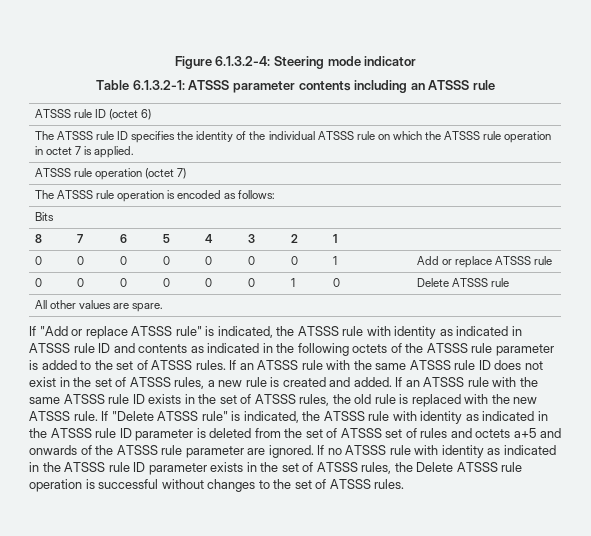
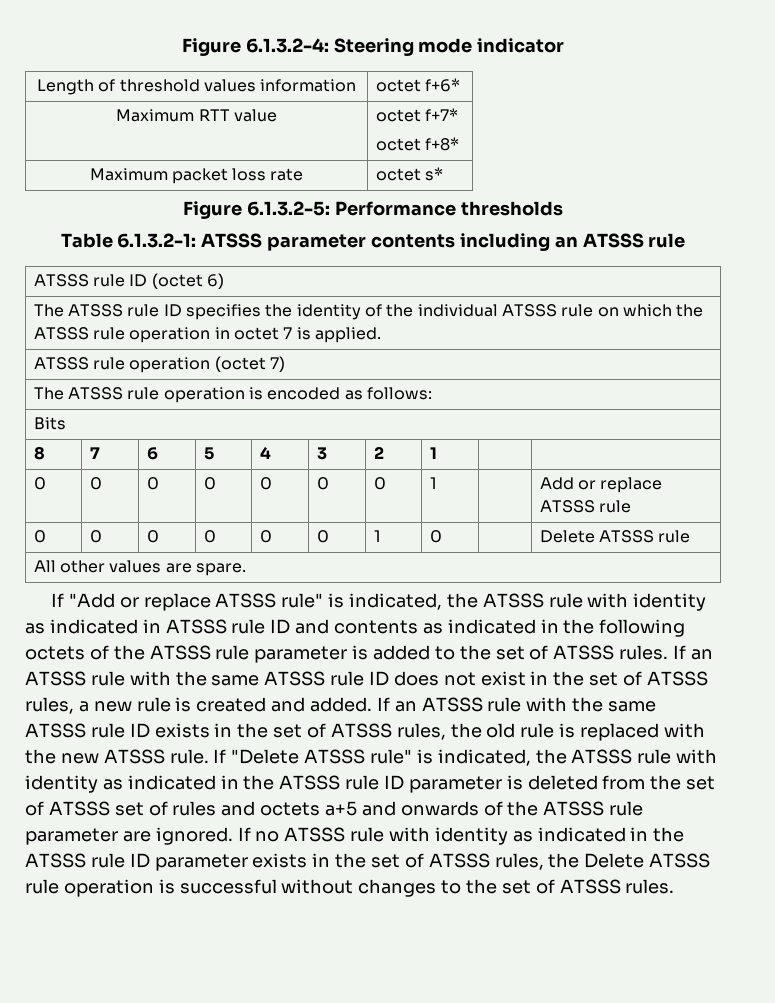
(417, 61) none -> [36,79,357,95] [375,78,461,92] [116,109,277,122] [375,108,459,122] [375,137,460,151] [89,168,304,184] [375,167,444,181] [183,201,563,219] // Length of threshold values information | octet f+6* // Maximum RTT value | octet f+7* // octet f+8* // Maximum packet loss rate | octet s* // Figure 6.1.3.2-5: Performance thresholds

